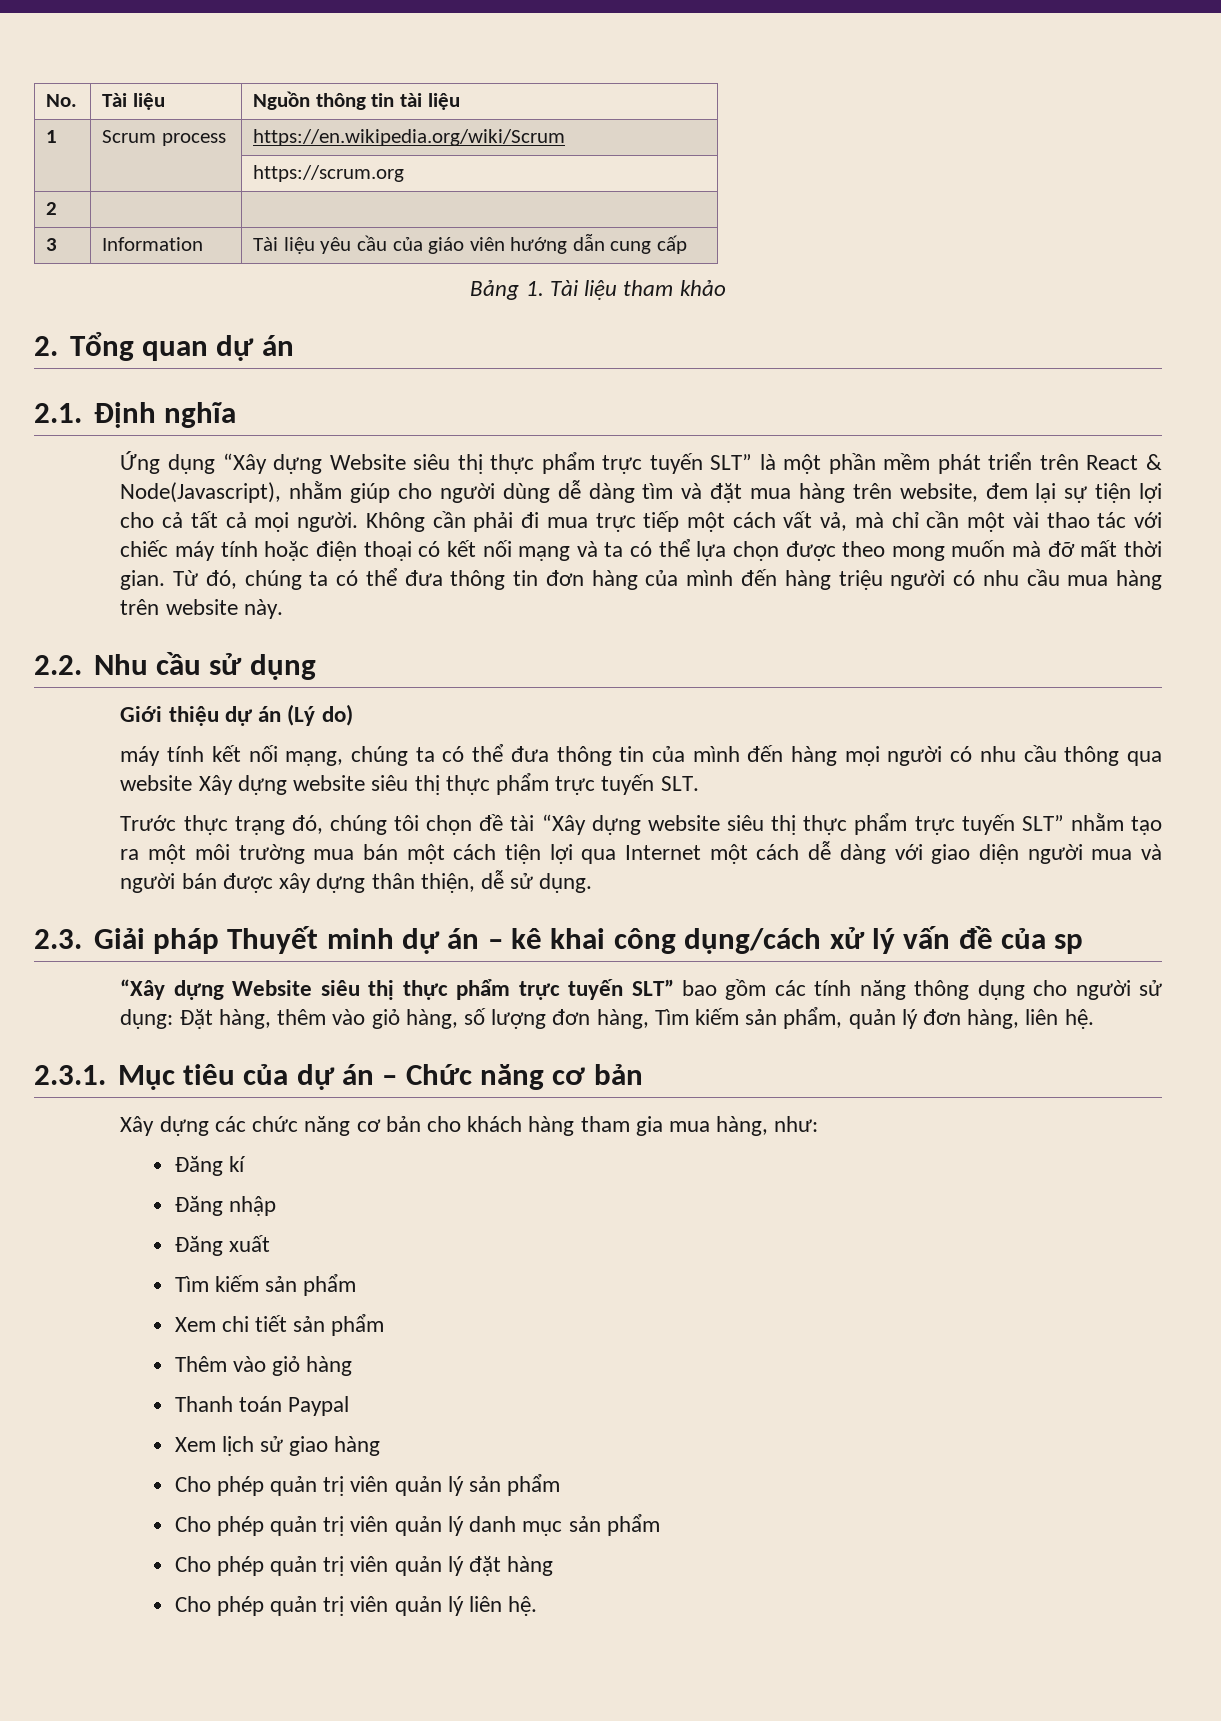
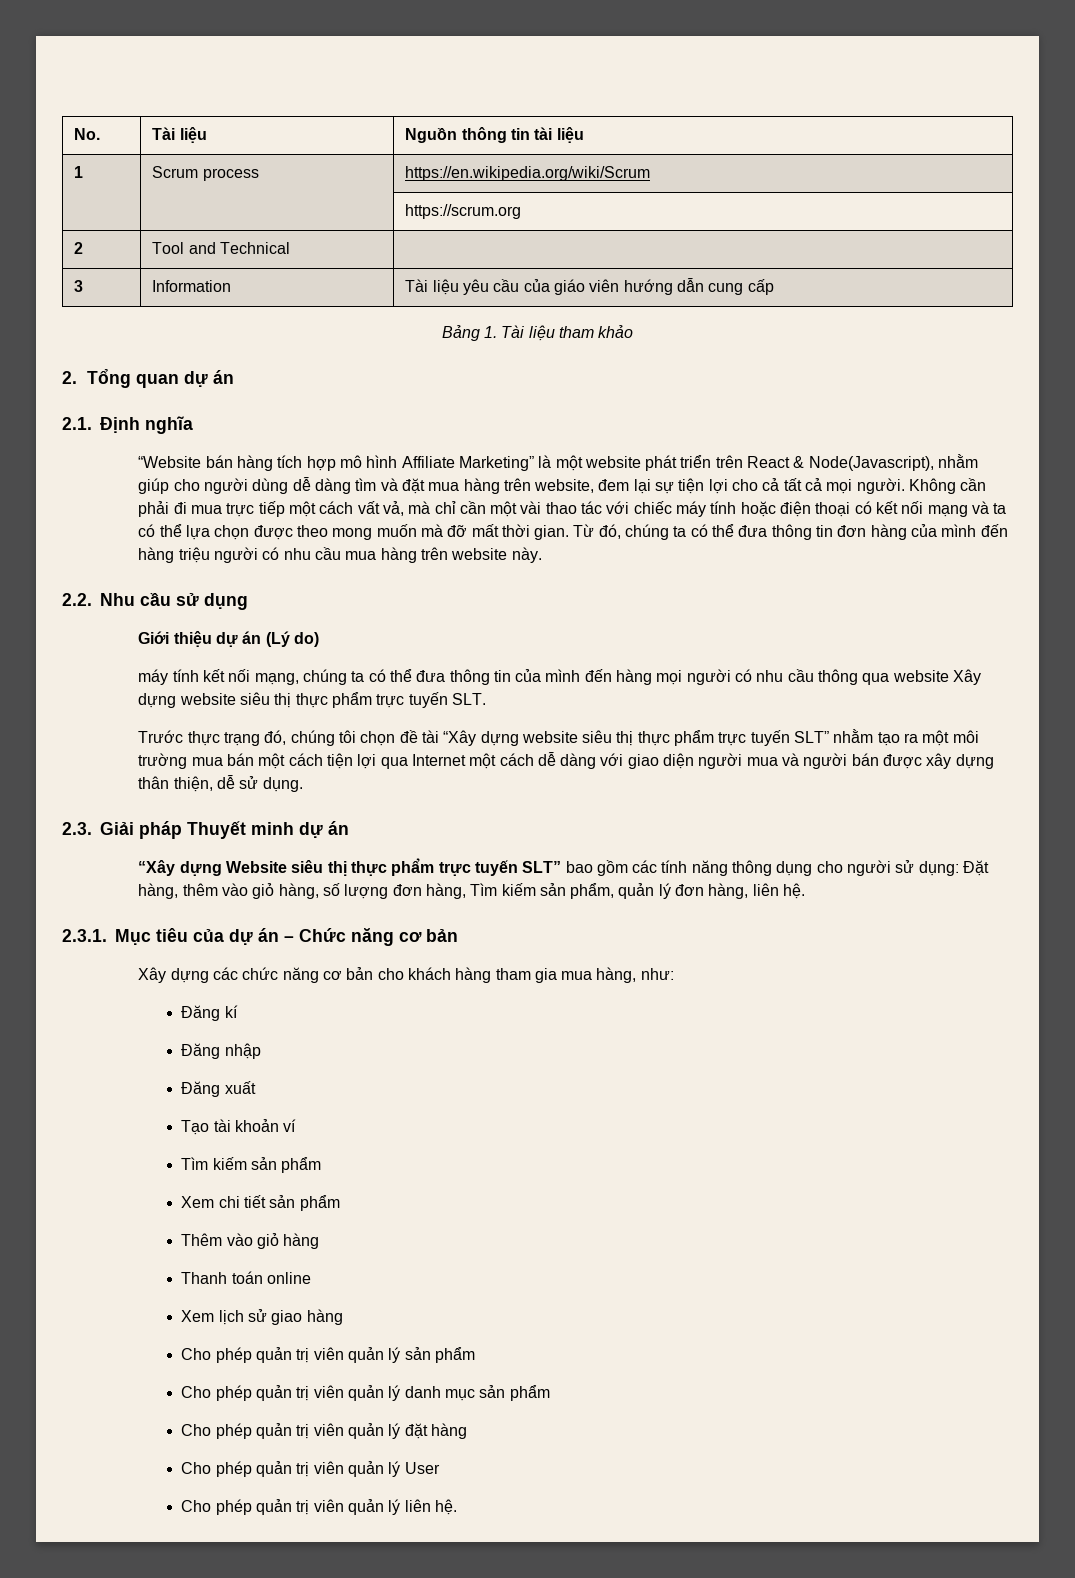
(58, 208) none -> [152,242,291,254] Tool and Technical
[120,451,931,474] Ứng dụng “Xây dựng Website siêu thị thực phẩm trực tuyến SLT” là một phần mềm -> [138,455,641,471] “Website bán hàng tích hợp mô hình Affiliate Marketing” là một website
[487,926,1084,954] – kê khai công dụng/cách xử lý vấn đề của sp -> (349, 828) none
(270, 1243) none -> [181,1119,297,1135] // Tạo tài khoản ví
[288,1396,350,1416] Paypal -> [266,1272,311,1284] online
(554, 1566) none -> [181,1461,440,1477] // Cho phép quản trị viên quản lý User

